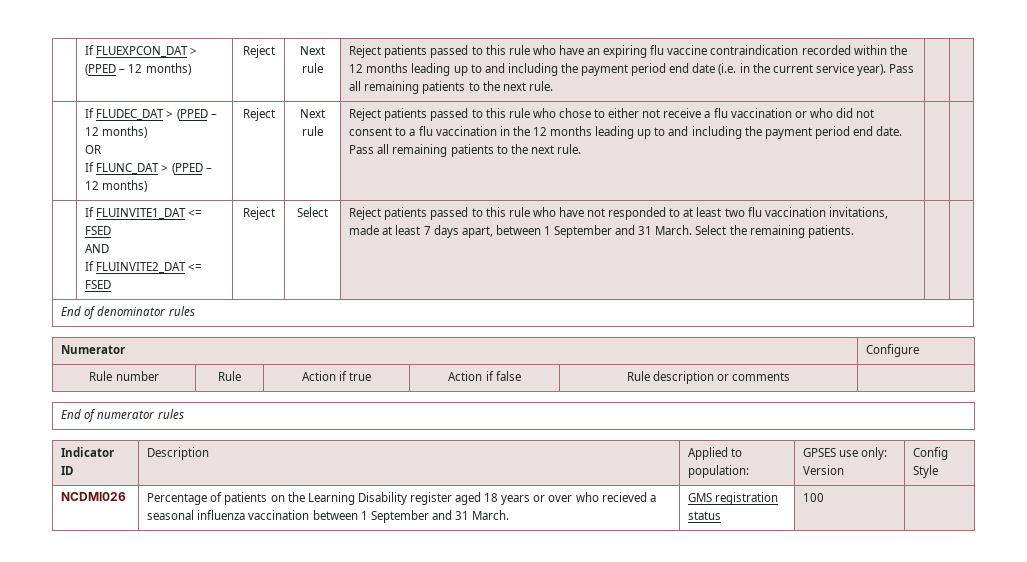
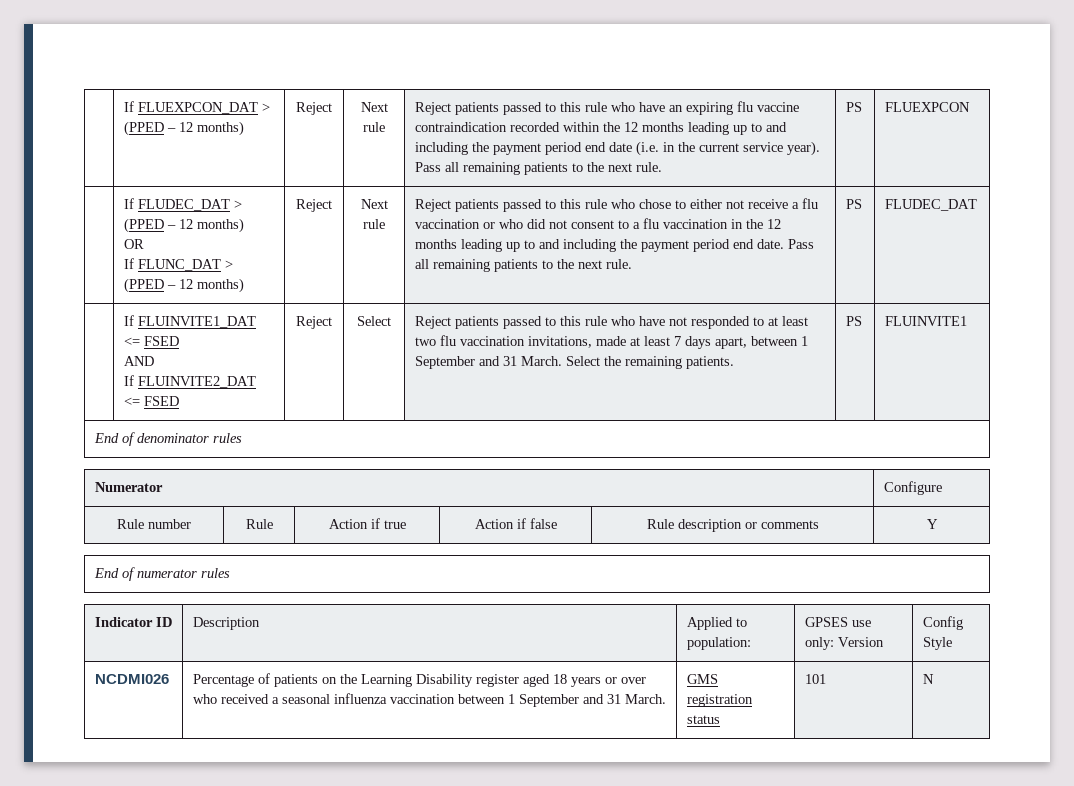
(553, 86) | -> [845,102,862,112] [884,102,970,112] PS | FLUEXPCON
(581, 149) | -> [845,199,862,209] [884,199,977,211] PS | FLUDEC_DAT
(854, 231) | -> [845,316,862,326] [884,316,967,326] PS | FLUINVITE1
(791, 376) none -> [926,519,938,529] Y
[601,492,647,502] recieved -> [220,694,269,704] received
[803,493,825,502] 100 | -> [804,674,826,684] [922,674,934,684] 101 | N

